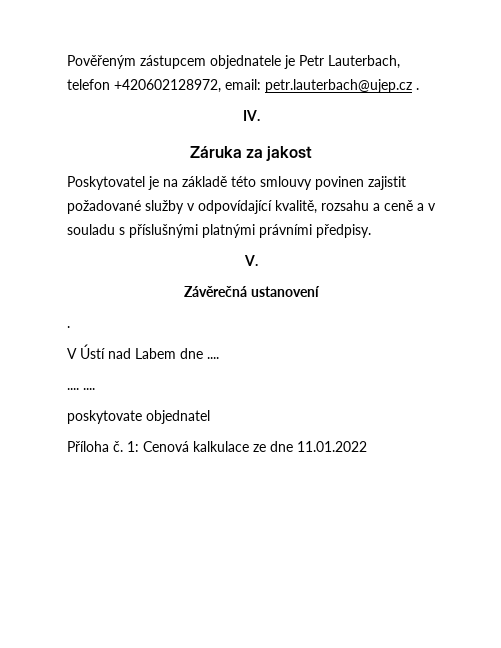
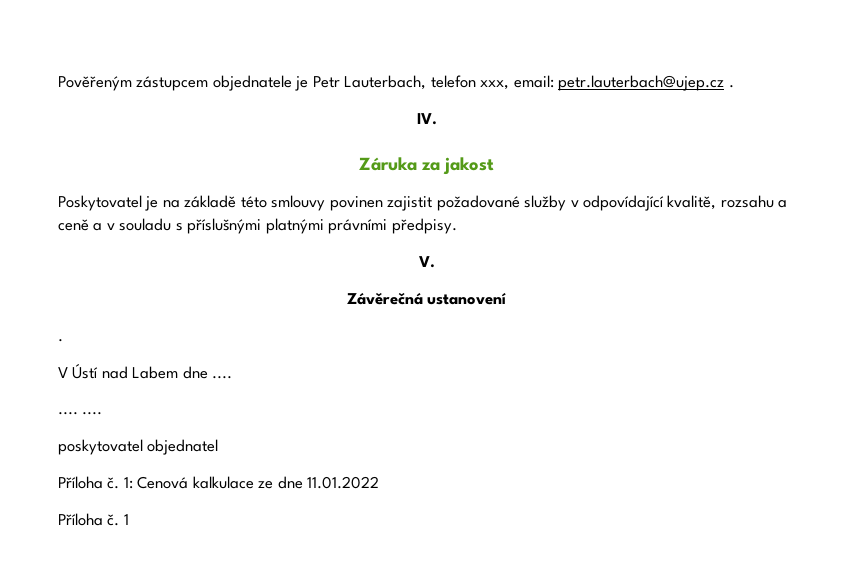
[114,79,221,93] +420602128972, -> [480,80,510,90] xxx,
[67,410,142,424] poskytovate -> [58,439,143,455] poskytovatel
(367, 446) none -> [58,513,129,526] // Příloha č. 1

